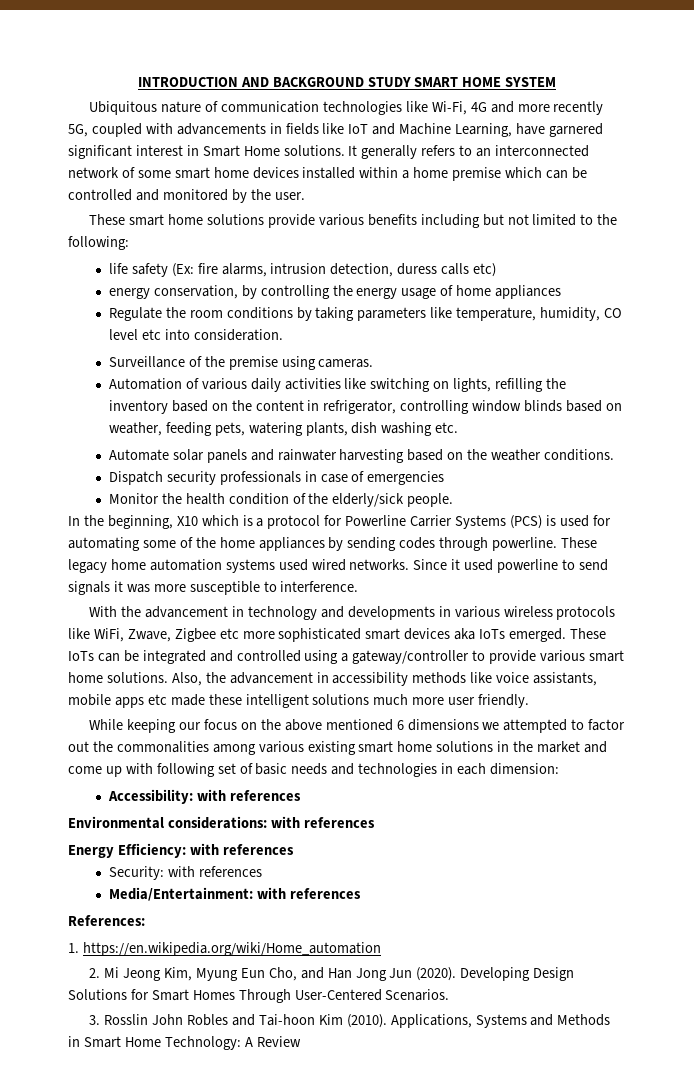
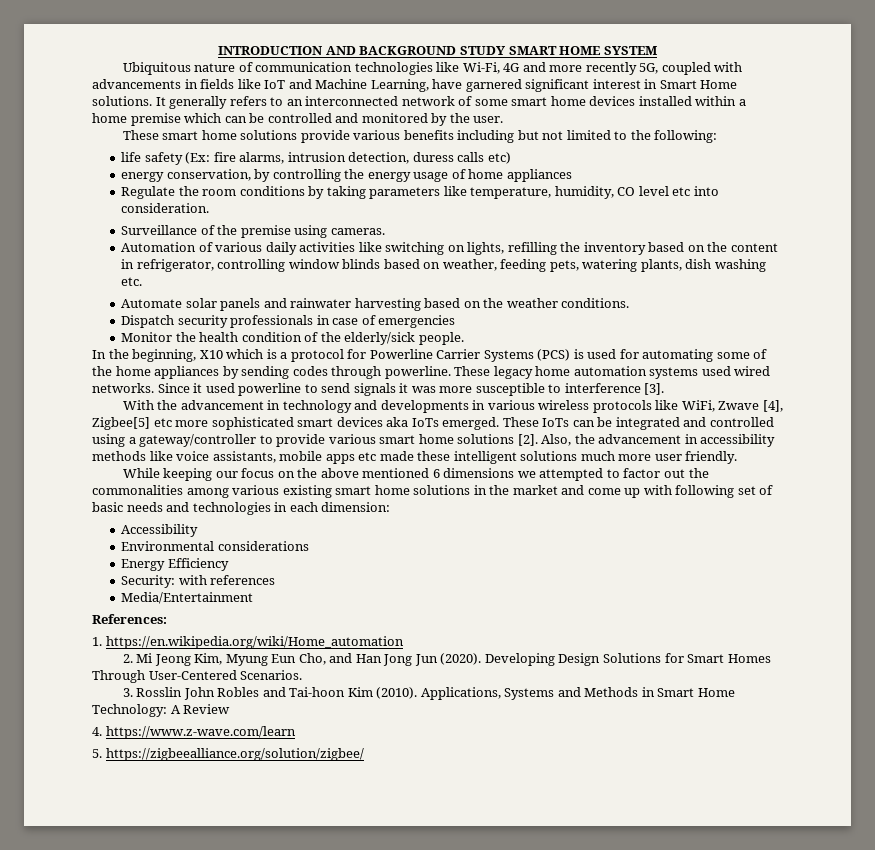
[280,581,359,592] interference. -> [564,383,665,395] interference [3].
[127,628,216,642] Zwave, Zigbee -> [718,400,783,412] [92,417,150,430] Zwave [4], Zigbee[5]
[106,672,168,683] solutions. -> [457,434,538,446] solutions [2].
[107,789,301,804] [68,816,375,829] [68,843,294,858] Accessibility: with references // Environmental considerations: with references // Energy Efficiency: with references -> [121,524,199,537] [121,541,309,551] [121,558,229,571] Accessibility // Environmental considerations // Energy Efficiency
[108,887,361,901] Media/Entertainment: with references -> [121,592,254,604] Media/Entertainment
(301, 1041) none -> [92,726,296,739] [92,748,364,761] // 4. https://www.z-wave.com/learn // 5. https://zigbeealliance.org/solution/zigbee/

